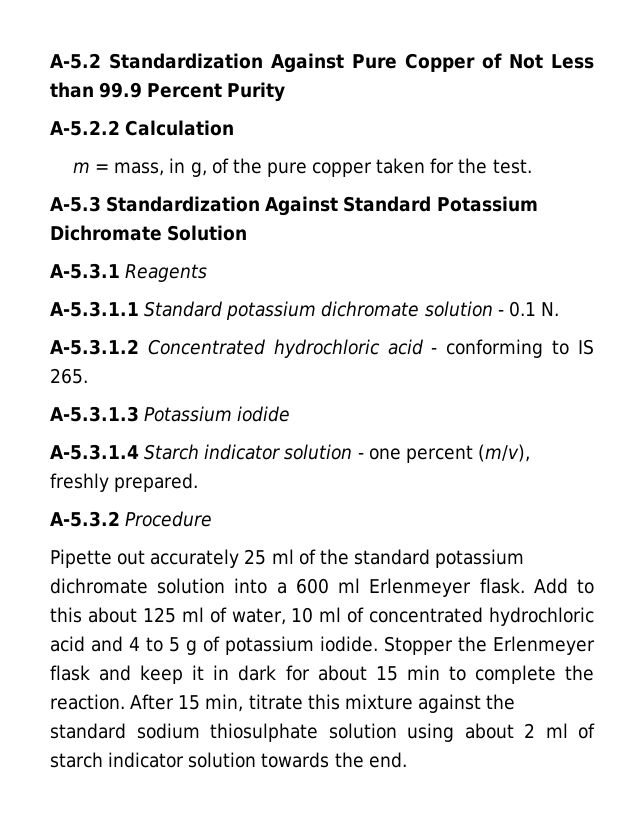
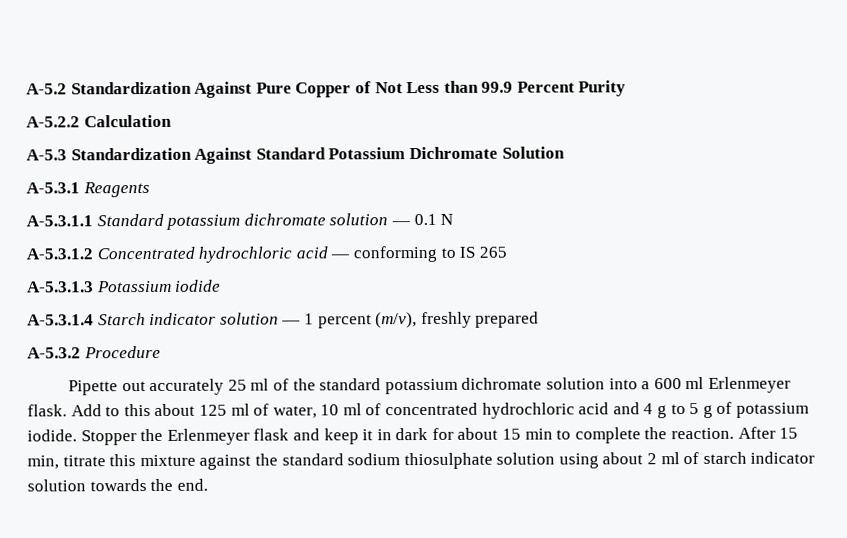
[73,158,532,177] // m = mass, in g, of the pure copper taken for the test. -> (172, 121) none
[497,301,559,317] - 0.1 N. -> [390,213,454,226] — 0.1 N
[431,348,438,354] - -> [330,254,351,259] —
[50,368,88,384] 265. -> [478,246,507,258] 265
[357,448,401,460] - one -> [281,313,314,325] — 1
[114,473,199,492] prepared. -> [475,311,540,328] prepared
(140, 644) none -> [657,405,668,419] g

